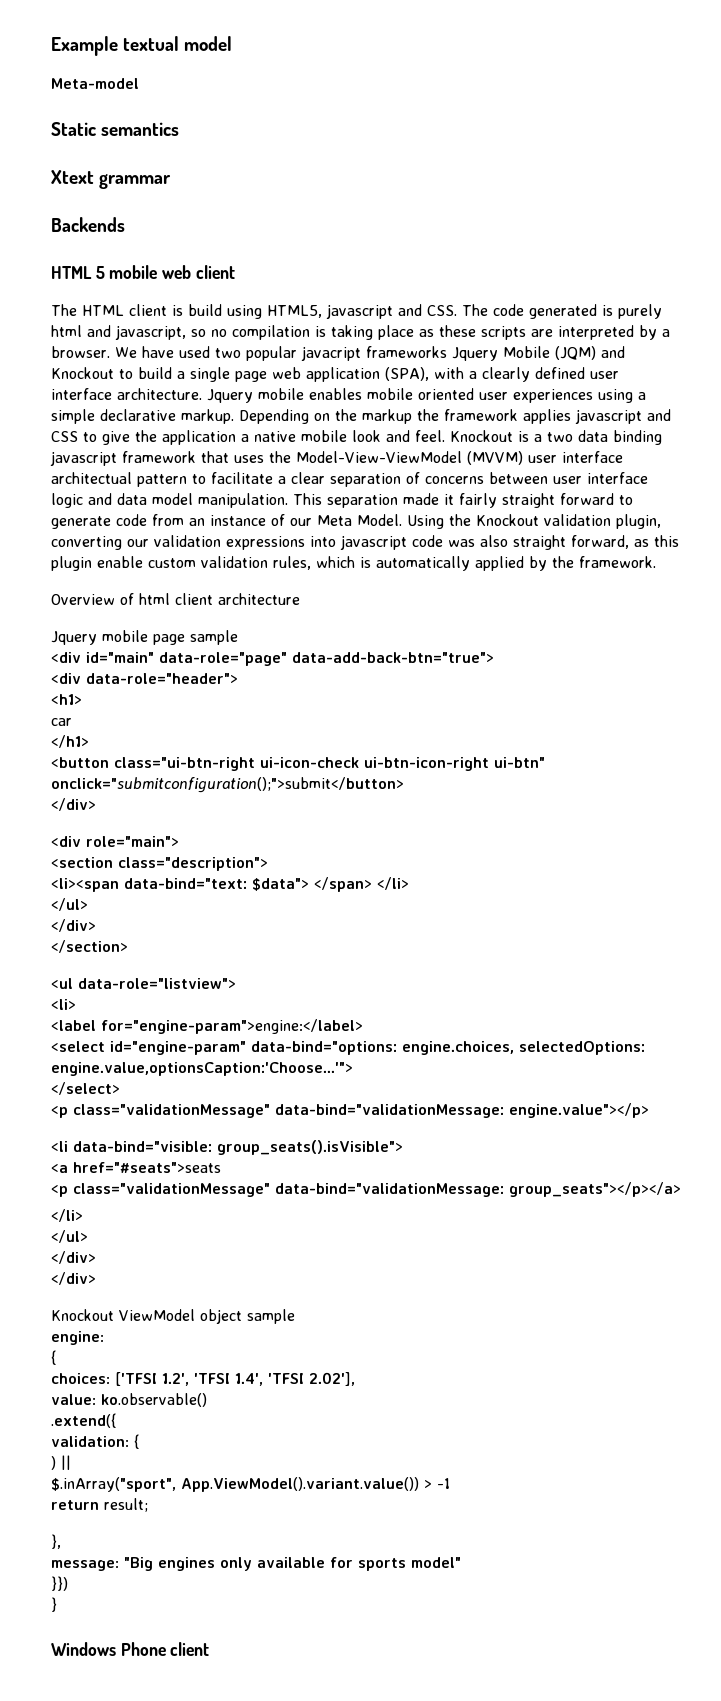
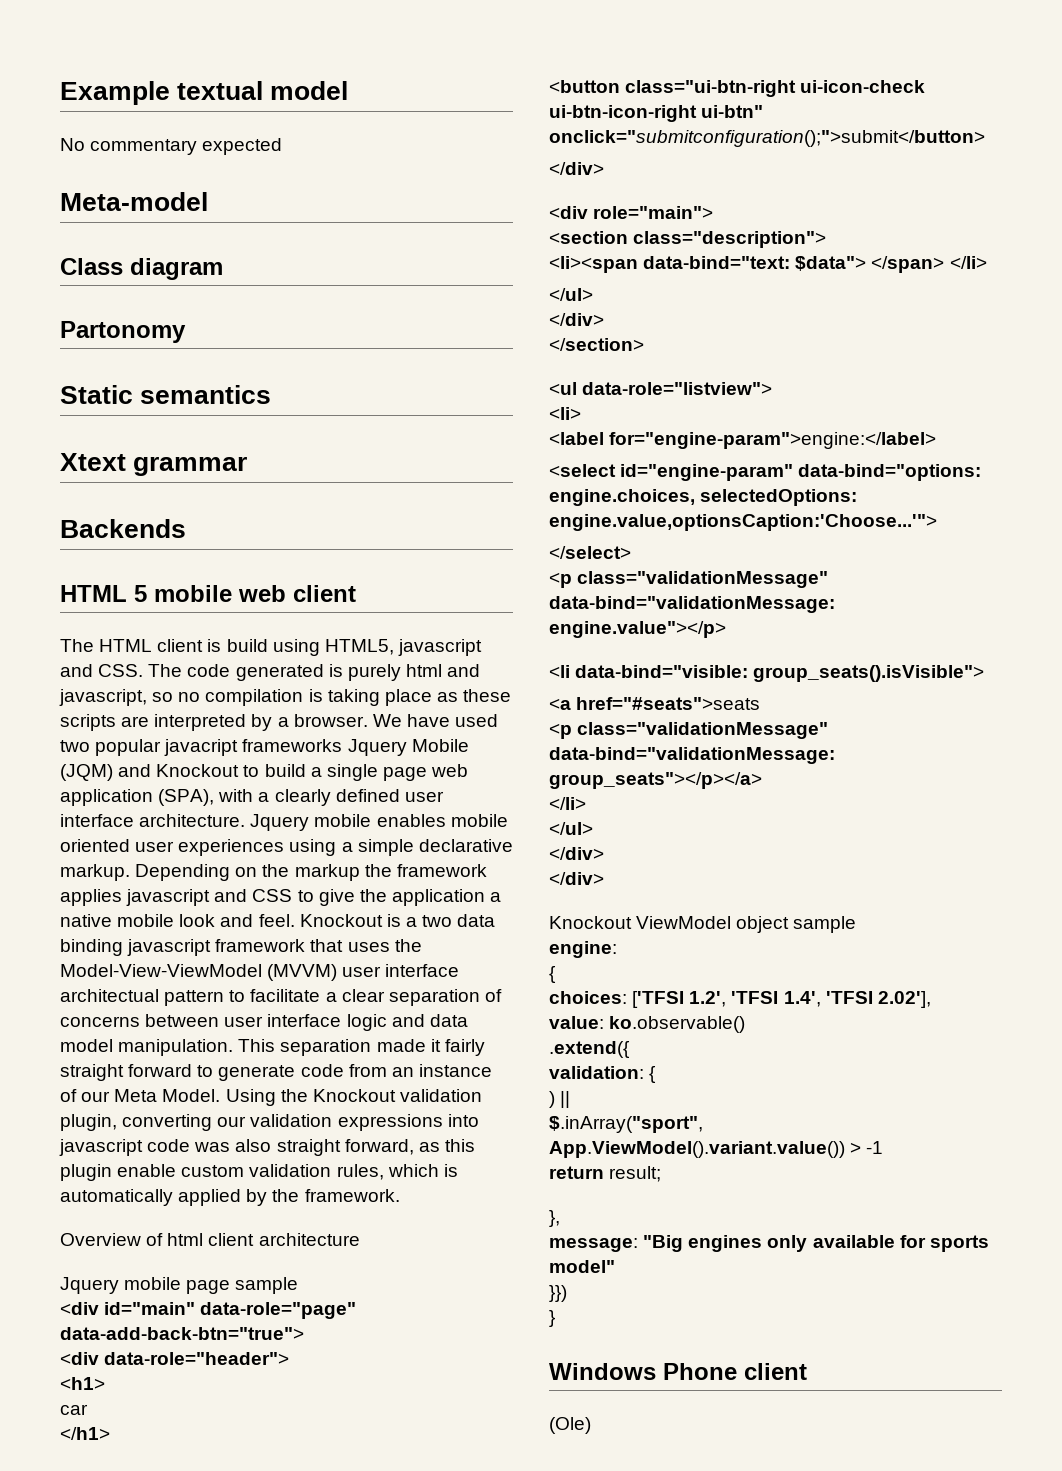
[51,78,139,89] Meta-model -> [60,138,283,155] [60,192,208,211] [60,258,223,280] [60,321,186,343] No commentary expected // Meta-model // Class diagram // Partonomy
(210, 1649) none -> [549,1417,591,1434] // (Ole)

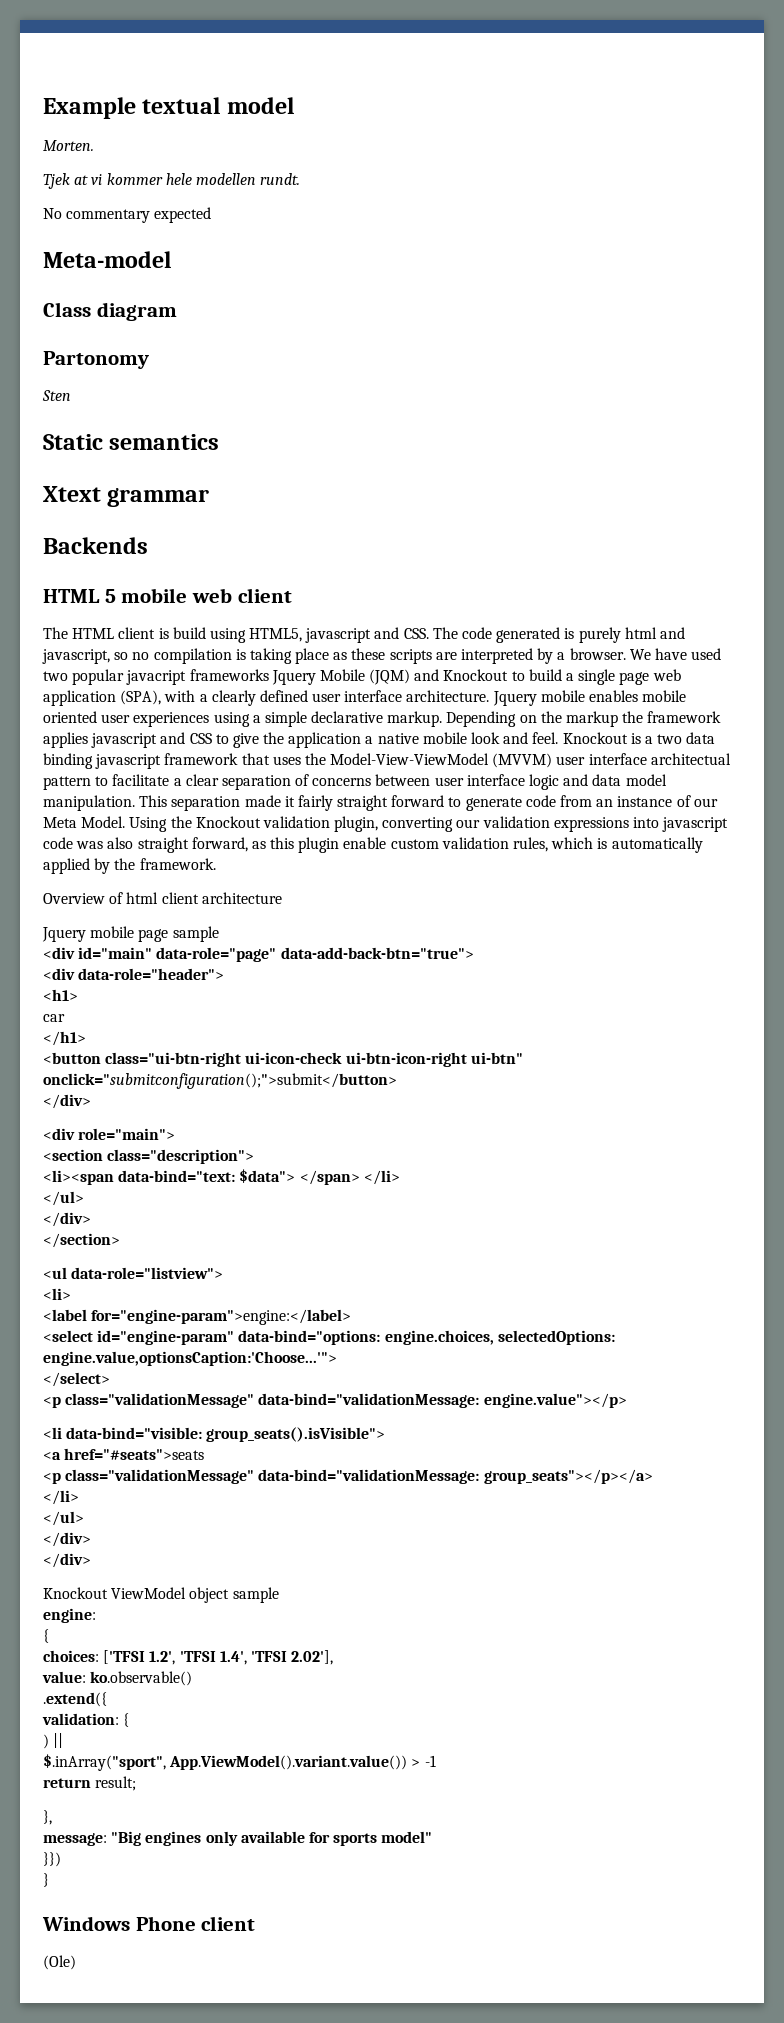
(349, 90) none -> [43,140,94,151] [43,173,301,189] // Morten. // Tjek at vi kommer hele modellen rundt.
(186, 332) none -> [42,390,71,401] // Sten

